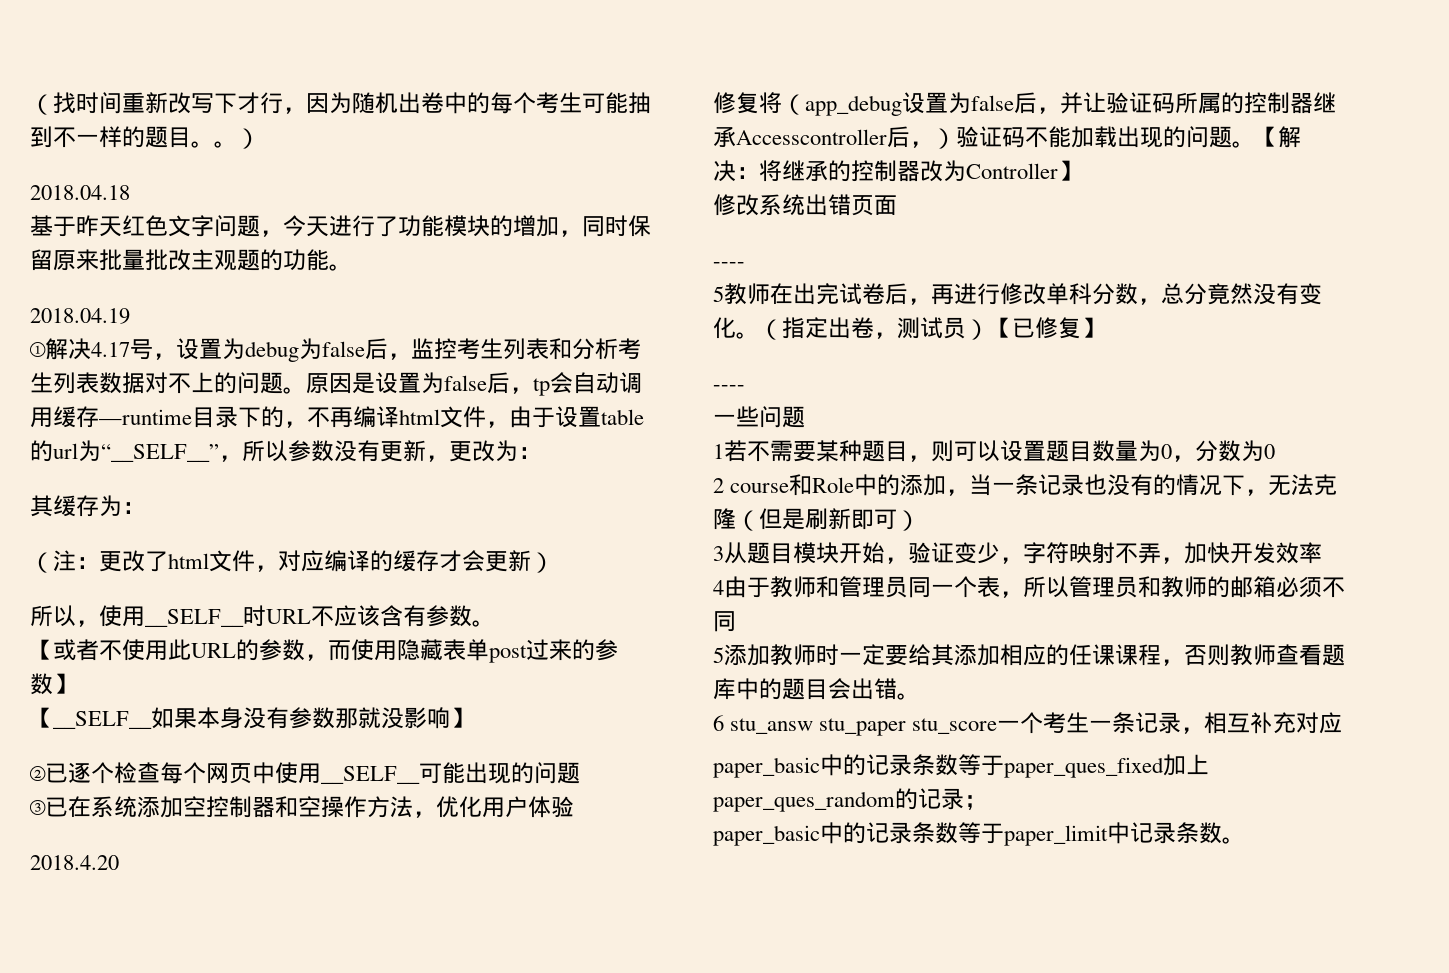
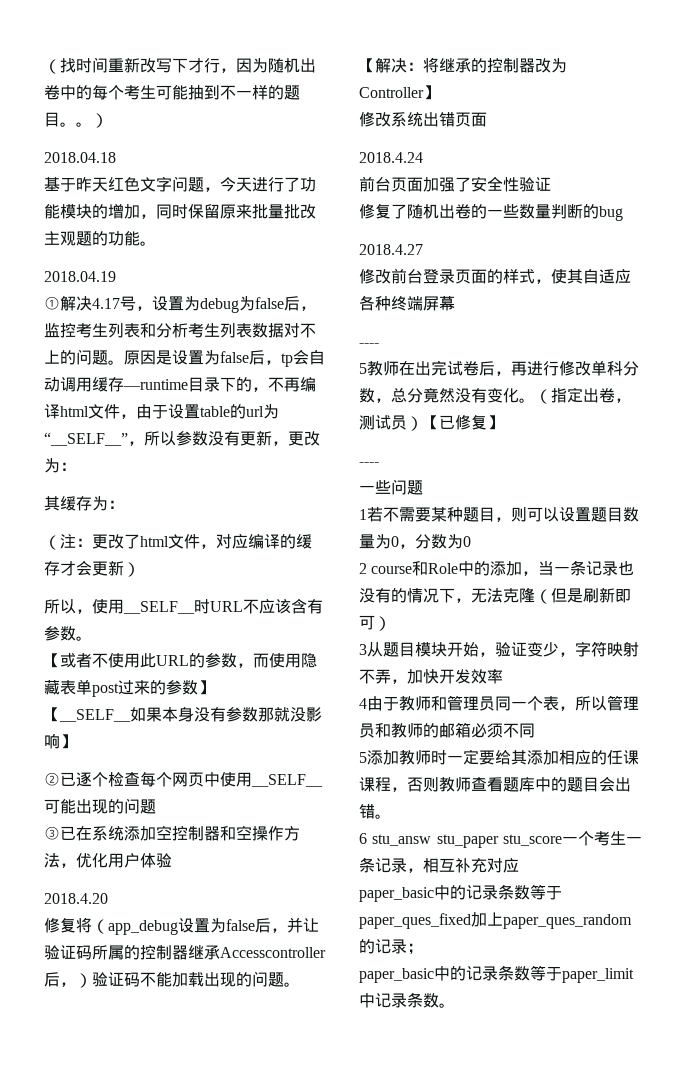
(897, 205) none -> [359,152,423,163] [359,176,551,192] [359,203,623,221] [359,244,423,255] [359,268,631,284] [359,295,455,311] // 2018.4.24 // 前台页面加强了安全性验证 // 修复了随机出卷的一些数量判断的bug // 2018.4.27 // 修改前台登录页面的样式，使其自适应各种终端屏幕

